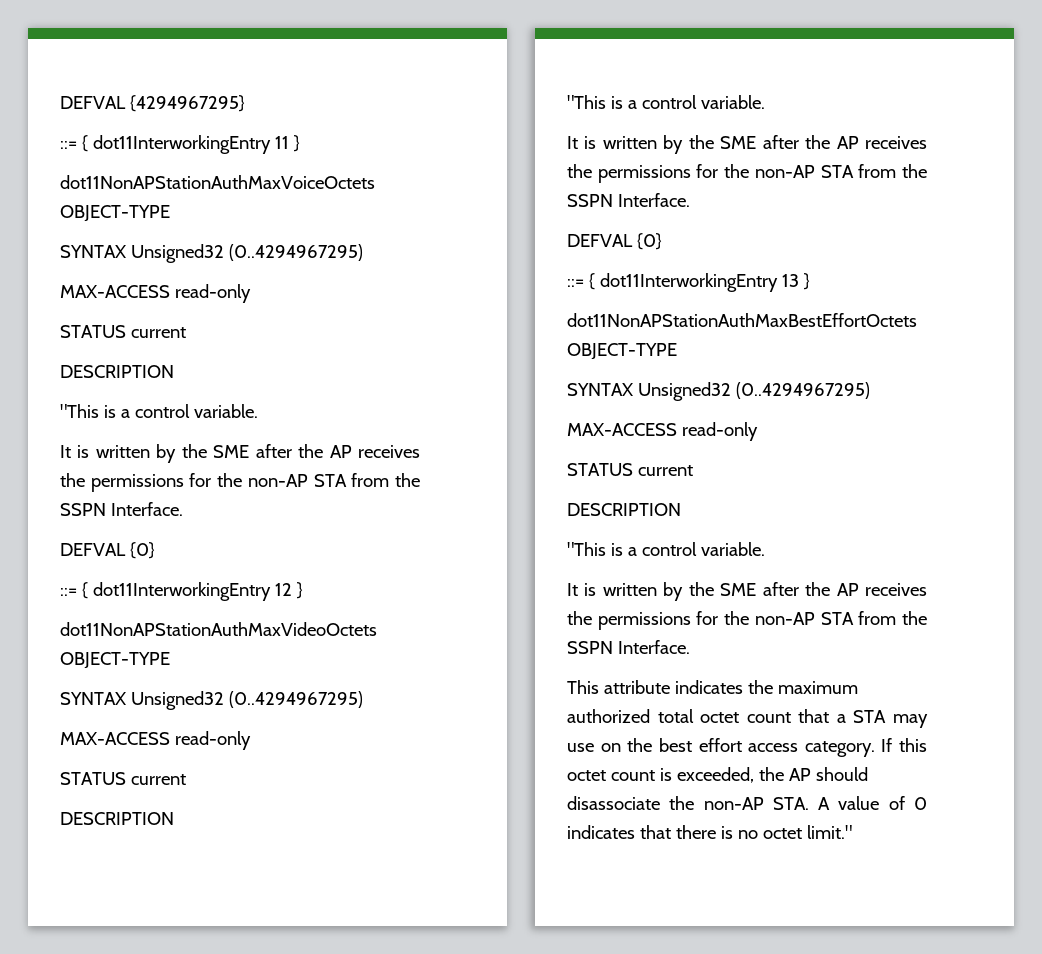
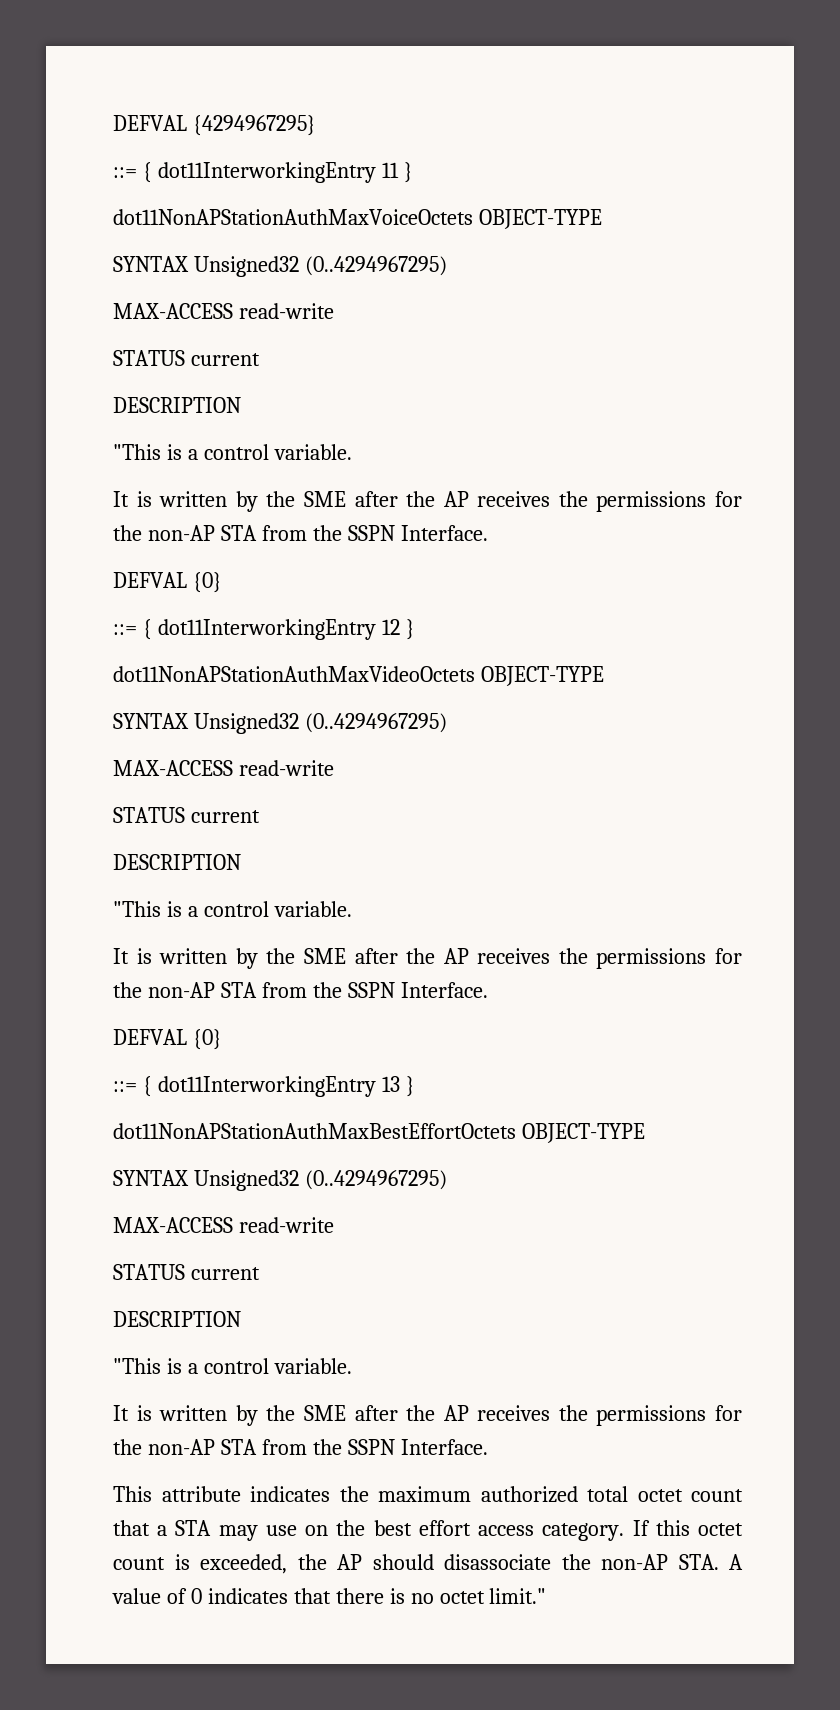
[174,284,251,303] read-only -> [238,303,334,319] read-write
[174,731,251,750] read-only -> [238,760,334,776] read-write
[681,422,758,441] read-only -> [238,1217,334,1233] read-write

